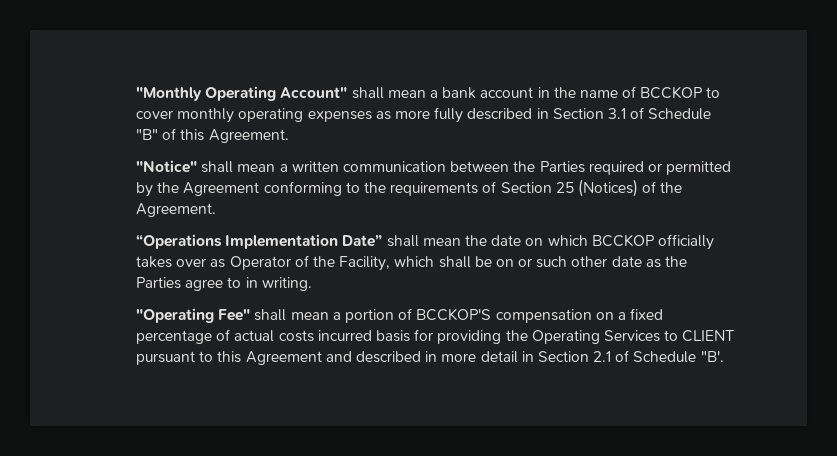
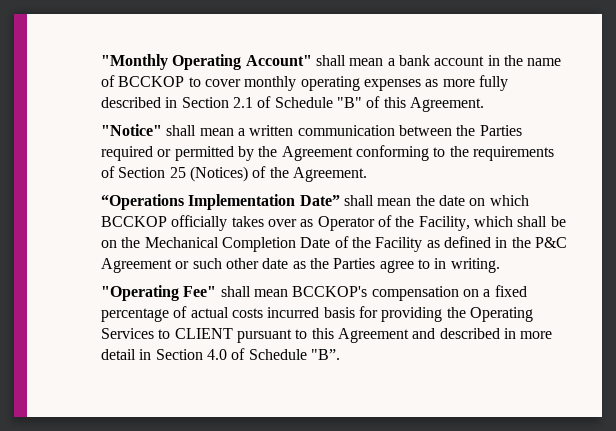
[607,108,626,119] 3.1 -> [233,97,254,108] 2.1
(514, 263) none -> [121,236,568,252] [101,258,173,273] the Mechanical Completion Date of the Facility as defined in the P&C Agreement
[332,308,492,323] a portion of BCCKOP'S -> [292,286,368,297] BCCKOP's
[593,350,724,363] 2.1 of Schedule "B'. -> [207,348,341,360] 4.0 of Schedule "B”.

